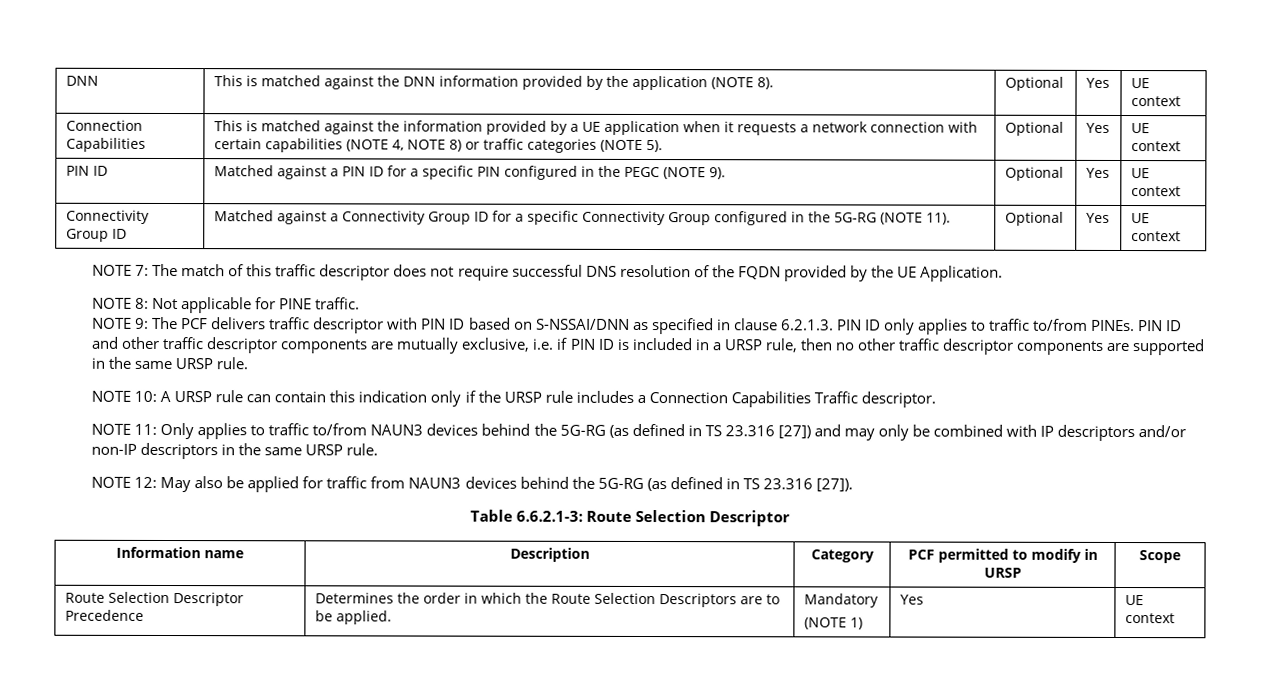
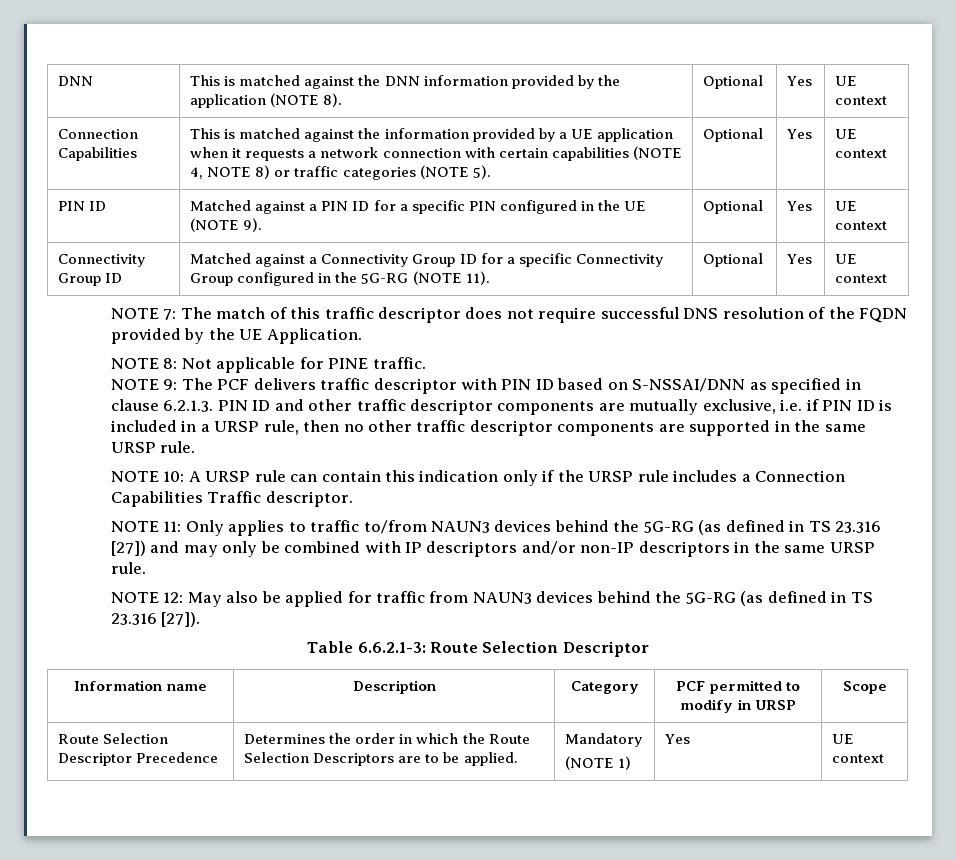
[623,166,660,178] PEGC -> [623,201,646,211] UE
[884,318,1183,335] only applies to traffic to/from PINEs. PIN ID -> (271, 405) none

